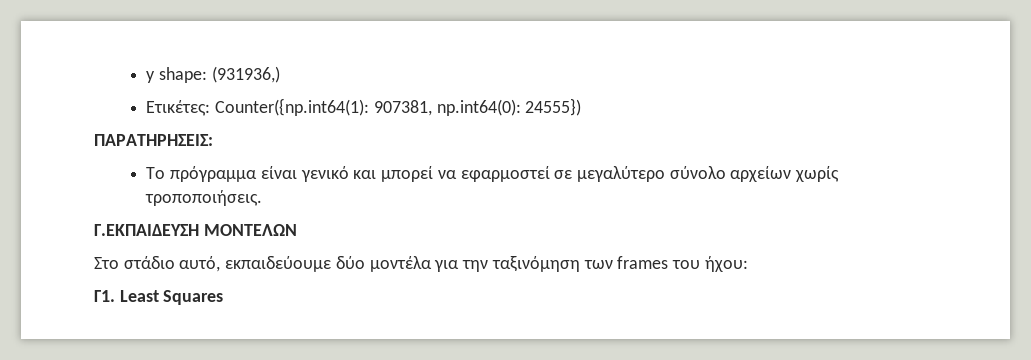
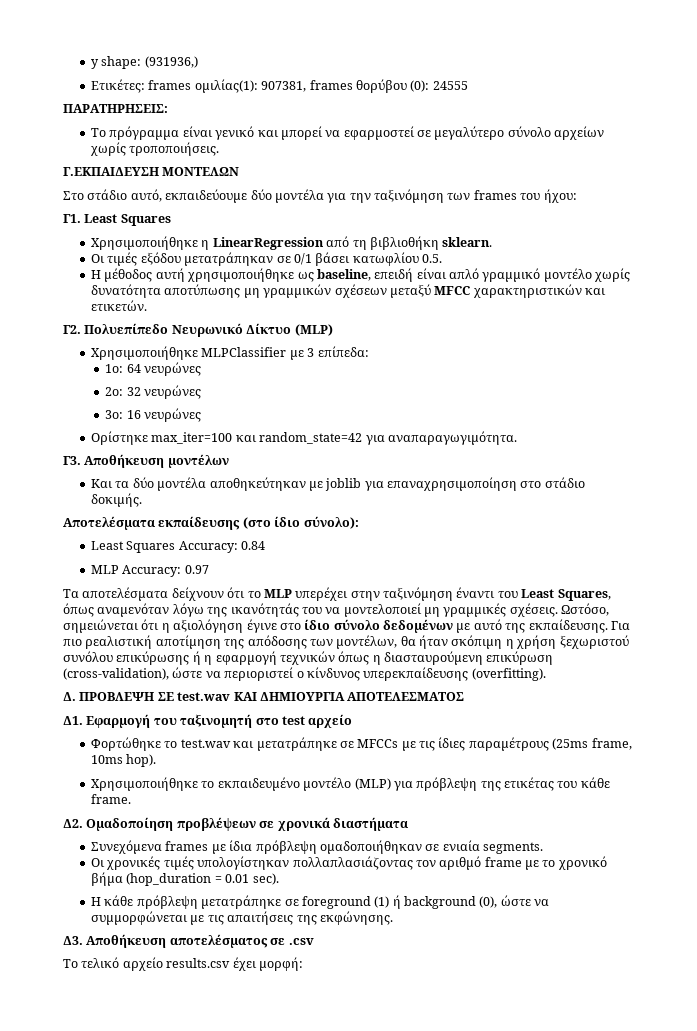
[215,98,582,116] Counter({np.int64(1): 907381, np.int64(0): 24555}) -> [148,79,468,93] frames ομιλίας(1): 907381, frames θορύβου (0): 24555
(224, 297) none -> [91,236,493,250] [91,252,443,266] [91,268,631,282] [91,284,607,298] [91,300,148,311] [63,323,333,337] [91,346,369,360] [105,362,202,376] [105,385,202,399] [105,408,202,422] [91,431,517,445] [63,454,229,468] [91,477,585,491] [91,493,143,507] [63,516,359,530] [91,541,266,553] [91,565,209,577] [63,587,611,601] [63,603,610,617] [63,619,630,633] [63,635,629,649] [63,651,554,665] [63,667,546,681] [63,692,465,701] [63,714,353,728] [91,737,632,751] [91,754,157,767] [91,777,610,791] [91,794,132,804] [63,817,408,831] [91,840,544,854] [91,856,607,870] [91,872,279,886] [91,895,550,909] [91,911,393,925] [63,934,314,948] [63,957,303,971] // Χρησιμοποιήθηκε η LinearRegression από τη βιβλιοθήκη sklearn. // Οι τιμές εξόδου μετατράπηκαν σε 0/1 βάσει κατωφλίου 0.5. // Η μέθοδος αυτή χρησιμοποιήθηκε ως baseline, επειδή είναι απλό γραμμικό μοντέλο χωρίς δυνατότητα αποτύπωσης μη γραμμικών σχέσεων μεταξύ MFCC χαρακτηριστικών και ετικετών. // Γ2. Πολυεπίπεδο Νευρωνικό Δίκτυο (MLP) // Χρησιμοποιήθηκε MLPClassifier με 3 επίπεδα: // 1ο: 64 νευρώνες // 2ο: 32 νευρώνες // 3ο: 16 νευρώνες // Ορίστηκε max_iter=100 και random_state=42 για αναπαραγωγιμότητα. // Γ3. Αποθήκευση μοντέλων // Και τα δύο μοντέλα αποθηκεύτηκαν με joblib για επαναχρησιμοποίηση στο στάδιο δοκιμής. // Αποτελέσματα εκπαίδευσης (στο ίδιο σύνολο): // Least Squares Accuracy: 0.84 // MLP Accuracy: 0.97 // Τα αποτελέσματα δείχνουν ότι το MLP υπερέχει στην ταξινόμηση έναντι του Least Squares, όπως αναμενόταν λόγω της ικανότητάς του να μοντελοποιεί μη γραμμικές σχέσεις. Ωστόσο, σημειώνεται ότι η αξιολόγηση έγινε στο ίδιο σύνολο δεδομένων με αυτό της εκπαίδευσης. Για πιο ρεαλιστική αποτίμηση της απόδοσης των μοντέλων, θα ήταν σκόπιμη η χρήση ξεχωριστού συνόλου επικύρωσης ή η εφαρμογή τεχνικών όπως η διασταυρούμενη επικύρωση (cross-validation), ώστε να περιοριστεί ο κίνδυνος υπερεκπαίδευσης (overfitting). // Δ. ΠΡΟΒΛΕΨΗ ΣΕ test.wav ΚΑΙ ΔΗΜΙΟΥΡΓΙΑ ΑΠΟΤΕΛΕΣΜΑΤΟΣ // Δ1. Εφαρμογή του ταξινομητή στο test αρχείο // Φορτώθηκε το test.wav και μετατράπηκε σε MFCCs με τις ίδιες παραμέτρους (25ms frame, 10ms hop). // Χρησιμοποιήθηκε το εκπαιδευμένο μοντέλο (MLP) για πρόβλεψη της ετικέτας του κάθε frame. // Δ2. Ομαδοποίηση προβλέψεων σε χρονικά διαστήματα // Συνεχόμενα frames με ίδια πρόβλεψη ομαδοποιήθηκαν σε ενιαία segments. // Οι χρονικές τιμές υπολογίστηκαν πολλαπλασιάζοντας τον αριθμό frame με το χρονικό βήμα (hop_duration = 0.01 sec). // Η κάθε πρόβλεψη μετατράπηκε σε foreground (1) ή background (0), ώστε να συμμορφώνεται με τις απαιτήσεις της εκφώνησης. // Δ3. Αποθήκευση αποτελέσματος σε .csv // Το τελικό αρχείο results.csv έχει μορφή:

